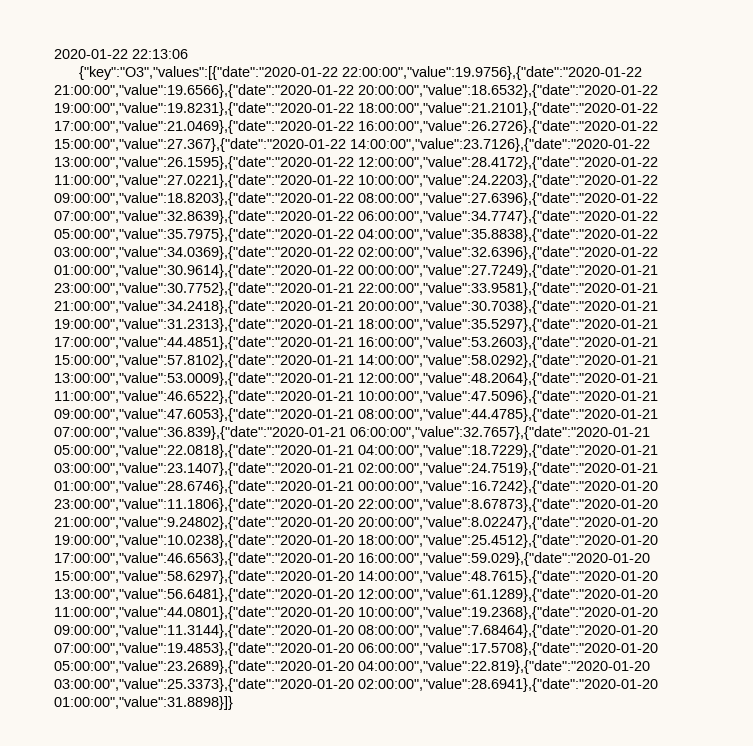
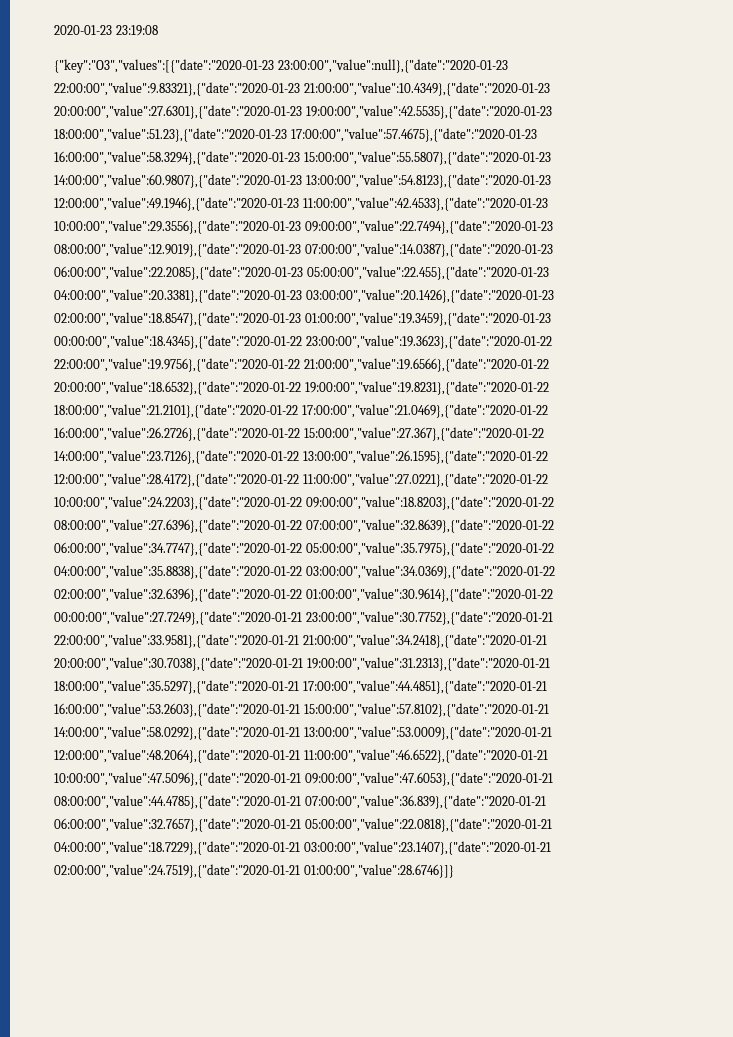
[54,49,188,59] [78,66,338,80] 2020-01-22 22:13:06 // {"key":"O3","values":[{"date":"2020-01-22 -> [54,25,158,36] [54,59,508,73] [54,82,550,96] [54,105,552,119] [54,128,537,142] [54,151,551,165] [54,174,551,188] [54,197,548,211] [54,220,553,234] [54,243,553,257] [54,266,549,280] [54,289,554,303] [54,312,551,326] [54,335,552,349] 2020-01-23 23:19:08 // {"key":"O3","values":[{"date":"2020-01-23 23:00:00","value":null},{"date":"2020-01-23 22:00:00","value":9.83321},{"date":"2020-01-23 21:00:00","value":10.4349},{"date":"2020-01-23 20:00:00","value":27.6301},{"date":"2020-01-23 19:00:00","value":42.5535},{"date":"2020-01-23 18:00:00","value":51.23},{"date":"2020-01-23 17:00:00","value":57.4675},{"date":"2020-01-23 16:00:00","value":58.3294},{"date":"2020-01-23 15:00:00","value":55.5807},{"date":"2020-01-23 14:00:00","value":60.9807},{"date":"2020-01-23 13:00:00","value":54.8123},{"date":"2020-01-23 12:00:00","value":49.1946},{"date":"2020-01-23 11:00:00","value":42.4533},{"date":"2020-01-23 10:00:00","value":29.3556},{"date":"2020-01-23 09:00:00","value":22.7494},{"date":"2020-01-23 08:00:00","value":12.9019},{"date":"2020-01-23 07:00:00","value":14.0387},{"date":"2020-01-23 06:00:00","value":22.2085},{"date":"2020-01-23 05:00:00","value":22.455},{"date":"2020-01-23 04:00:00","value":20.3381},{"date":"2020-01-23 03:00:00","value":20.1426},{"date":"2020-01-23 02:00:00","value":18.8547},{"date":"2020-01-23 01:00:00","value":19.3459},{"date":"2020-01-23 00:00:00","value":18.4345},{"date":"2020-01-22 23:00:00","value":19.3623},{"date":"2020-01-22
[54,480,658,494] [54,498,658,512] [54,516,658,530] [54,534,658,548] [54,552,650,566] [54,570,658,584] [54,588,658,602] [54,606,658,620] [54,624,658,638] [54,642,658,656] [54,660,650,674] [54,678,658,692] [54,696,233,710] 01:00:00","value":28.6746},{"date":"2020-01-21 00:00:00","value":16.7242},{"date":"2020-01-20 23:00:00","value":11.1806},{"date":"2020-01-20 22:00:00","value":8.67873},{"date":"2020-01-20 21:00:00","value":9.24802},{"date":"2020-01-20 20:00:00","value":8.02247},{"date":"2020-01-20 19:00:00","value":10.0238},{"date":"2020-01-20 18:00:00","value":25.4512},{"date":"2020-01-20 17:00:00","value":46.6563},{"date":"2020-01-20 16:00:00","value":59.029},{"date":"2020-01-20 15:00:00","value":58.6297},{"date":"2020-01-20 14:00:00","value":48.7615},{"date":"2020-01-20 13:00:00","value":56.6481},{"date":"2020-01-20 12:00:00","value":61.1289},{"date":"2020-01-20 11:00:00","value":44.0801},{"date":"2020-01-20 10:00:00","value":19.2368},{"date":"2020-01-20 09:00:00","value":11.3144},{"date":"2020-01-20 08:00:00","value":7.68464},{"date":"2020-01-20 07:00:00","value":19.4853},{"date":"2020-01-20 06:00:00","value":17.5708},{"date":"2020-01-20 05:00:00","value":23.2689},{"date":"2020-01-20 04:00:00","value":22.819},{"date":"2020-01-20 03:00:00","value":25.3373},{"date":"2020-01-20 02:00:00","value":28.6941},{"date":"2020-01-20 01:00:00","value":31.8898}]} -> [303,864,454,878] 01:00:00","value":28.6746}]}

